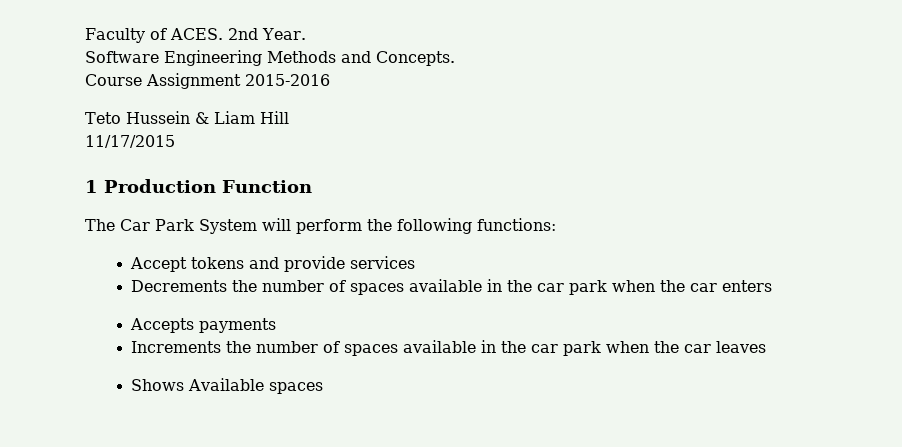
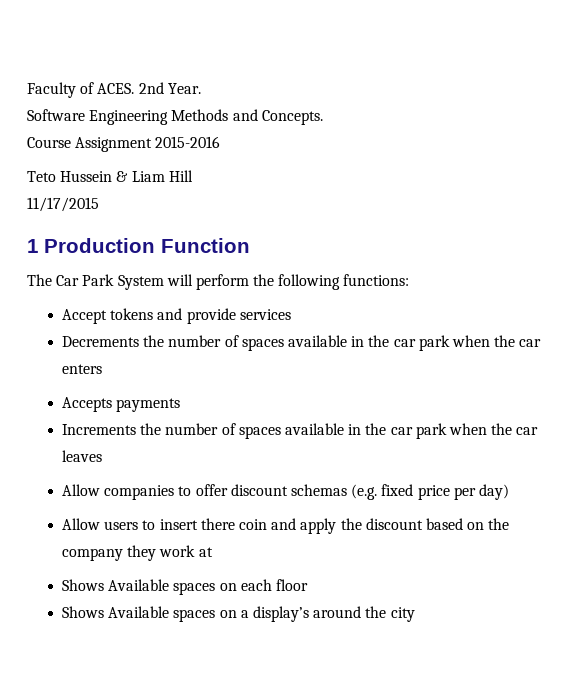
[130,378,323,394] Shows Available spaces -> [62,484,509,500] [62,518,510,534] [62,545,213,561] [62,579,309,595] [62,606,415,622] Allow companies to offer discount schemas (e.g. fixed price per day) // Allow users to insert there coin and apply the discount based on the company they work at // Shows Available spaces on each floor // Shows Available spaces on a display’s around the city

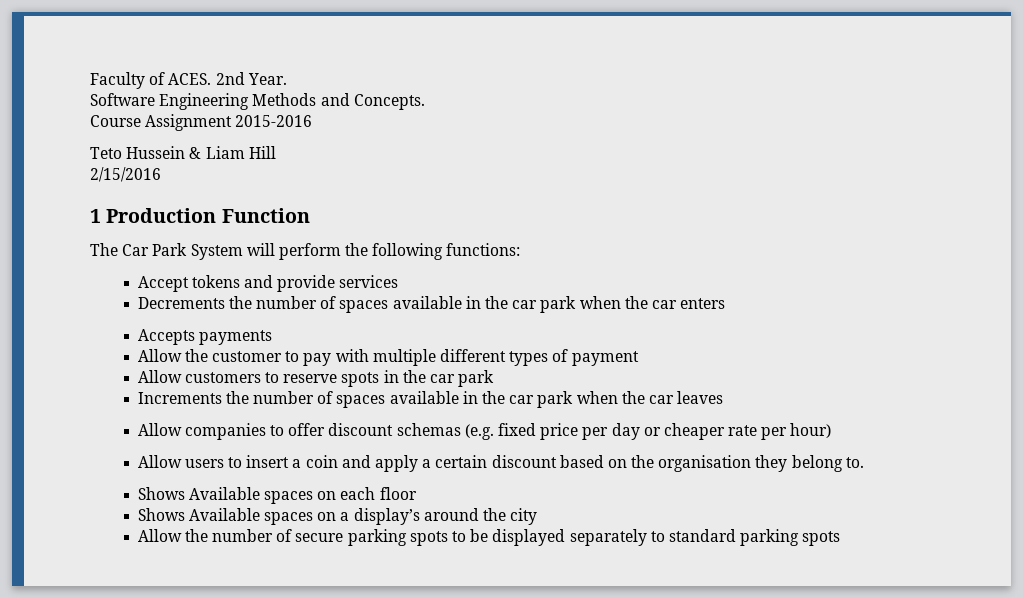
[27,197,99,212] 11/17/2015 -> [90,167,161,182] 2/15/2016
(181, 405) none -> [137,349,639,366] [137,370,495,387] // Allow the customer to pay with multiple different types of payment // Allow customers to reserve spots in the car park
[478,484,509,500] day) -> [611,423,832,440] day or cheaper rate per hour)
[200,518,235,530] there -> [292,459,302,468] a
[340,518,362,530] the -> [422,455,488,468] a certain
[62,545,213,561] company they work at -> [658,455,864,472] organisation they belong to.
(415, 614) none -> [137,529,841,546] // Allow the number of secure parking spots to be displayed separately to standard parking spots

